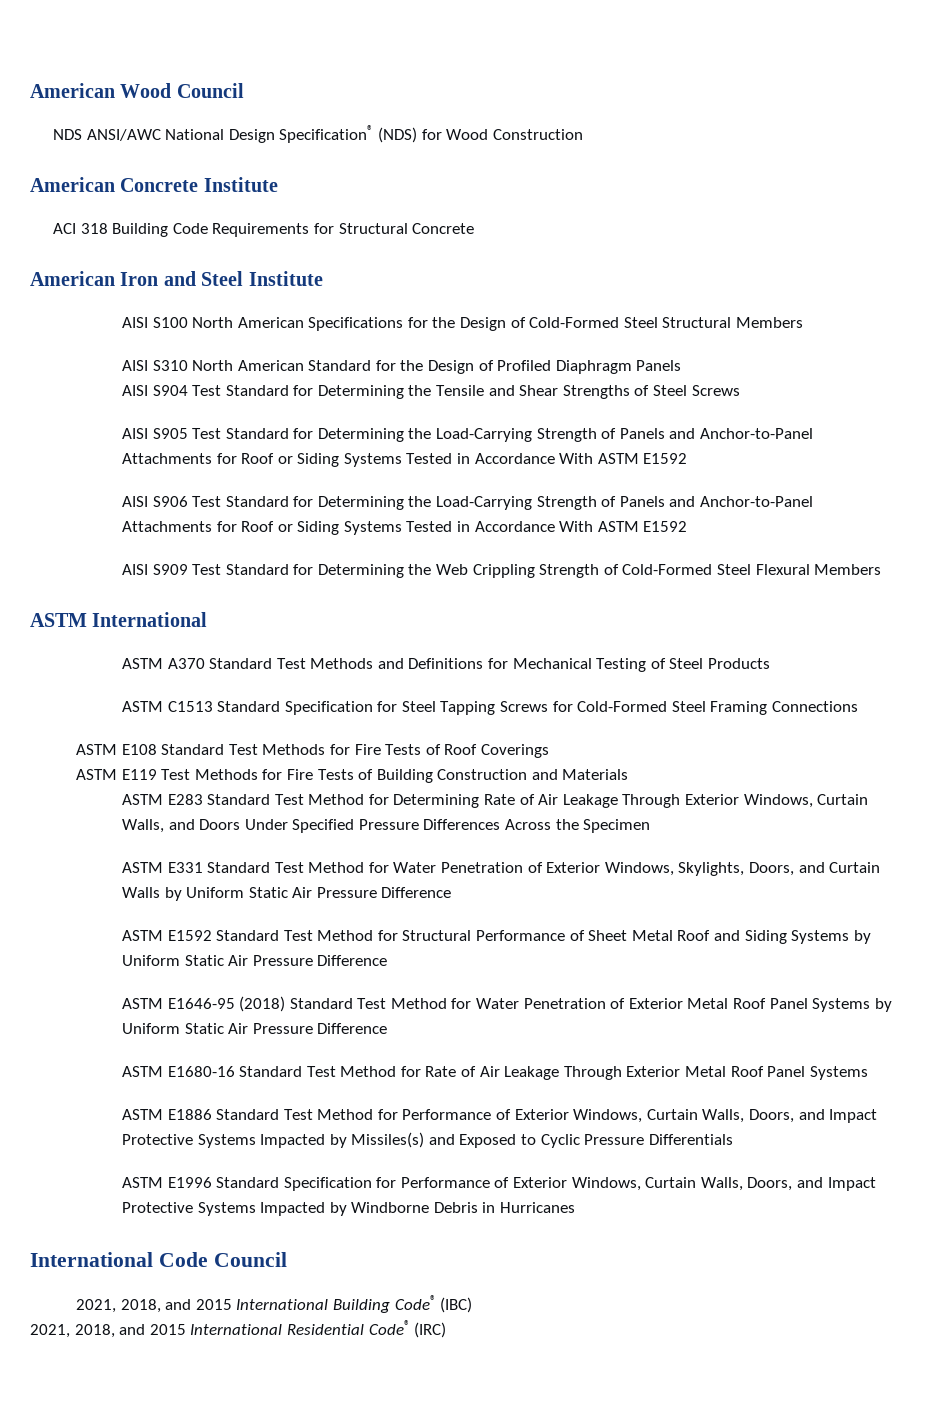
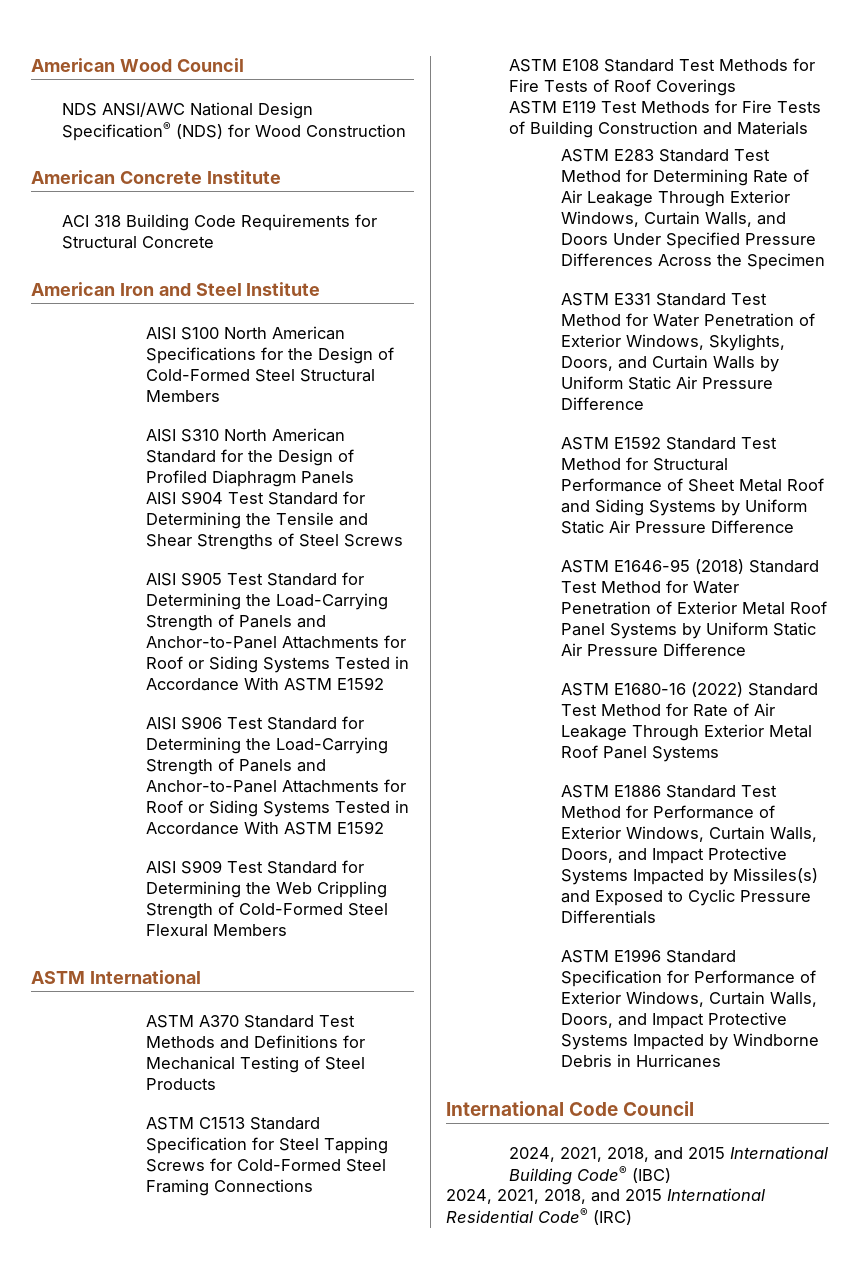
(235, 1071) none -> [690,682,743,697] (2022)
(287, 1259) none -> [508,1147,555,1162] 2024,
(473, 1305) none -> [446,1189,492,1204] 2024,

